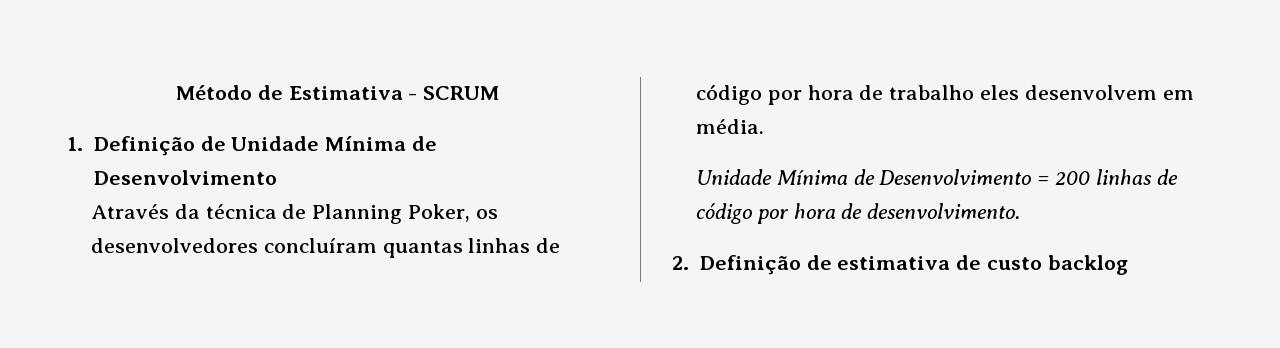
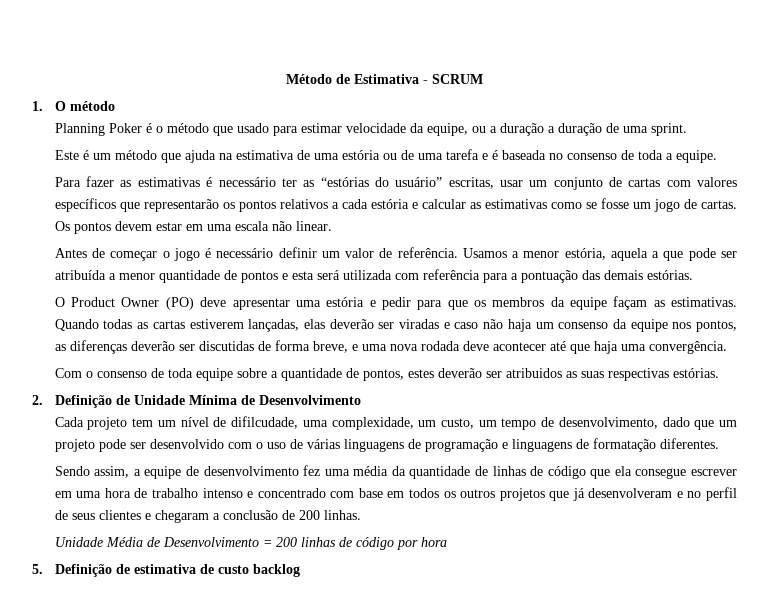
(83, 144) none -> [54,101,115,111] [54,123,687,136] [54,149,717,163] [54,176,738,190] [54,198,737,212] [54,221,332,234] [54,247,737,261] [54,269,693,283] [54,296,738,310] [54,319,738,332] [54,340,727,354] [54,368,719,381] [32,395,43,405] O método // Planning Poker é o método que usado para estimar velocidade da equipe, ou a duração a duração de uma sprint. // Este é um método que ajuda na estimativa de uma estória ou de uma tarefa e é baseada no consenso de toda a equipe. // Para fazer as estimativas é necessário ter as “estórias do usuário” escritas, usar um conjunto de cartas com valores específicos que representarão os pontos relativos a cada estória e calcular as estimativas como se fosse um jogo de cartas. Os pontos devem estar em uma escala não linear. // Antes de começar o jogo é necessário definir um valor de referência. Usamos a menor estória, aquela a que pode ser atribuída a menor quantidade de pontos e esta será utilizada com referência para a pontuação das demais estórias. // O Product Owner (PO) deve apresentar uma estória e pedir para que os membros da equipe façam as estimativas. Quando todas as cartas estiverem lançadas, elas deverão ser viradas e caso não haja um consenso da equipe nos pontos, as diferenças deverão ser discutidas de forma breve, e uma nova rodada deve acontecer até que haja uma convergência. // Com o consenso de toda equipe sobre a quantidade de pontos, estes deverão ser atribuidos as suas respectivas estórias. // 2.
[90,204,498,224] [90,238,561,258] [695,84,1194,105] [695,119,764,134] [695,169,848,185] Através da técnica de Planning Poker, os desenvolvedores concluíram quantas linhas de código por hora de trabalho eles desenvolvem em média. // Unidade Mínima -> [54,416,737,430] [54,438,719,452] [54,465,737,479] [54,487,737,501] [54,510,361,523] [54,537,143,547] Cada projeto tem um nível de difilcudade, uma complexidade, um custo, um tempo de desenvolvimento, dado que um projeto pode ser desenvolvido com o uso de várias linguagens de programação e linguagens de formatação diferentes. // Sendo assim, a equipe de desenvolvimento fez uma média da quantidade de linhas de código que ela consegue escrever em uma hora de trabalho intenso e concentrado com base em todos os outros projetos que já desenvolveram e no perfil de seus clientes e chegaram a conclusão de 200 linhas. // Unidade Média
[841,203,1021,219] [672,256,689,270] de desenvolvimento. // 2. -> [32,564,43,574] // 5.

